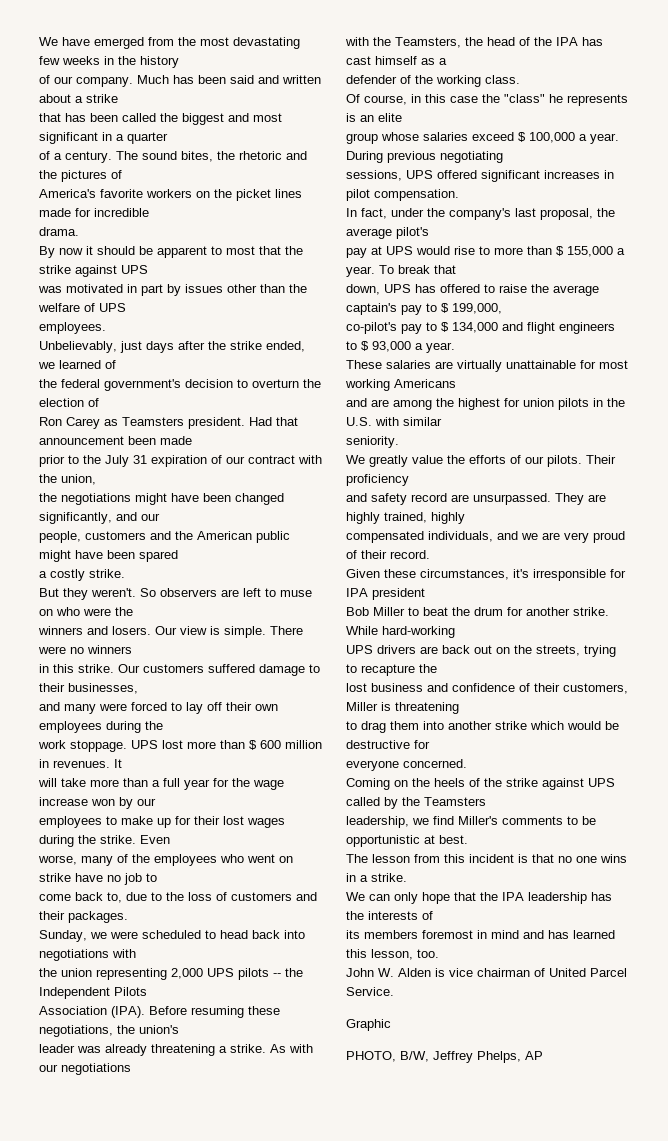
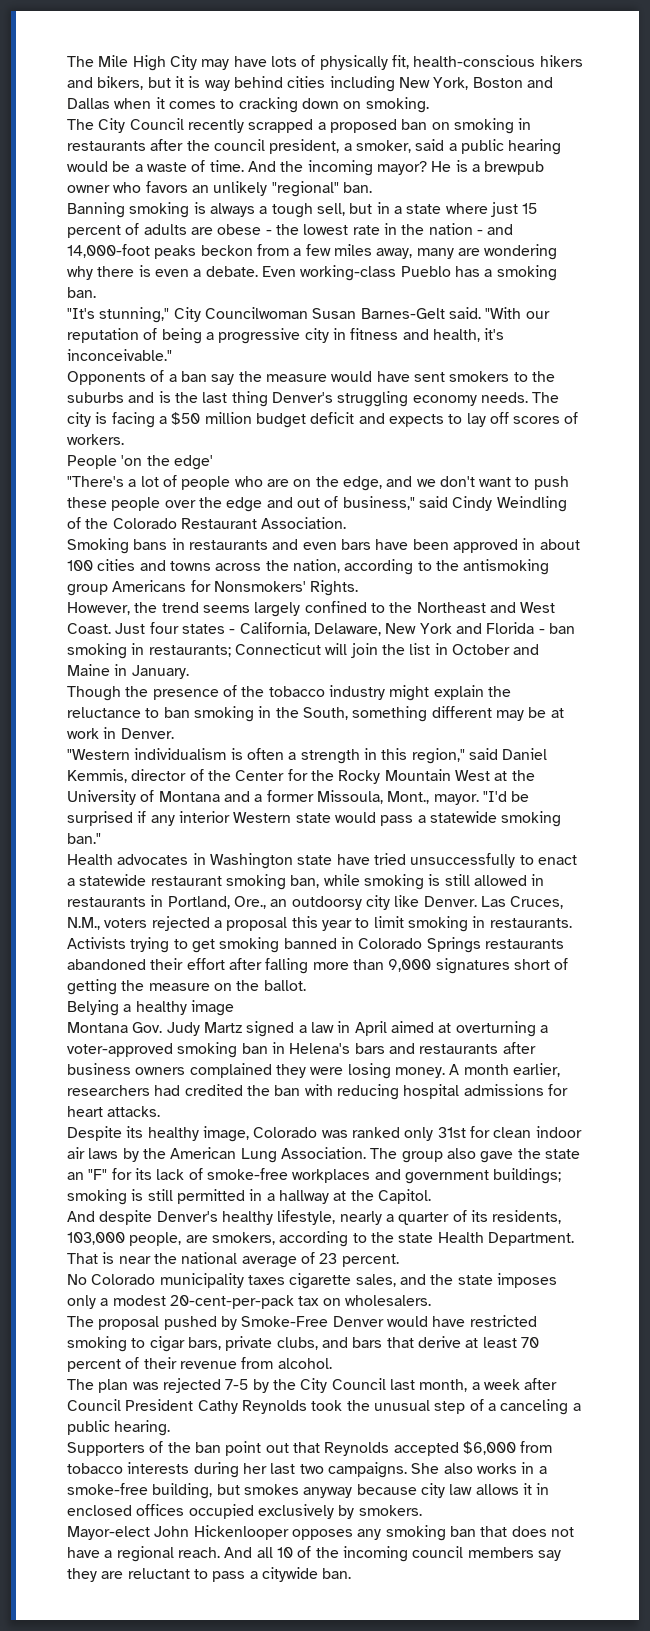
[39,37,300,49] [39,56,179,68] [39,75,321,87] [39,94,118,103] [39,113,282,125] [39,132,168,144] [39,151,307,163] [39,170,122,182] [39,189,302,201] [39,208,149,217] [39,227,79,236] [39,246,303,258] [39,265,148,277] [38,284,307,296] [38,303,126,312] [39,322,106,334] [39,341,305,353] [38,360,116,369] [39,379,321,391] [39,398,99,407] [39,417,298,429] [39,436,192,445] [39,455,322,467] [39,474,96,485] [39,493,284,505] [39,512,160,524] [39,531,290,543] [39,550,178,562] [39,569,125,581] [39,588,312,600] [39,607,133,616] [38,626,303,638] [38,645,132,654] [39,664,320,676] [39,683,138,694] [39,702,278,714] [39,721,163,733] [38,740,322,752] [39,759,122,768] [38,778,284,790] [39,797,156,809] [39,816,285,828] [39,835,170,847] [38,854,293,866] [39,873,157,885] [39,892,317,903] [39,911,128,923] [39,930,305,942] [39,949,136,961] [39,968,303,980] [39,987,147,999] [39,1006,280,1018] [39,1025,179,1037] [39,1044,313,1056] [39,1063,131,1075] [345,37,603,48] [346,56,447,65] [346,75,520,87] [346,94,628,106] [346,113,402,122] [346,132,619,144] [346,151,503,163] [346,170,614,182] [346,189,459,201] [346,208,615,220] [346,227,429,239] [346,246,625,258] [346,265,456,277] [346,284,599,296] [346,303,502,315] [346,322,615,334] [346,341,455,353] [346,360,628,372] [345,379,456,391] [346,398,625,410] [346,417,442,426] [346,436,399,448] [346,455,616,467] [346,474,409,486] [346,493,606,505] [346,512,465,524] [346,531,625,543] [346,550,430,559] [346,569,626,581] [346,588,425,600] [346,607,609,616] [346,626,455,638] [346,645,616,657] [346,664,437,676] [346,683,628,694] [346,702,459,714] [346,721,619,733] [346,740,430,749] [346,759,467,771] [346,778,615,790] [346,797,486,809] [346,816,596,828] [346,835,468,847] [346,854,627,863] [346,873,407,882] [346,892,612,904] [346,911,433,920] [346,930,615,939] [346,949,439,960] [346,968,627,977] [346,987,394,996] [346,1019,391,1031] [346,1051,543,1063] We have emerged from the most devastating few weeks in the history // of our company. Much has been said and written about a strike // that has been called the biggest and most significant in a quarter // of a century. The sound bites, the rhetoric and the pictures of // America's favorite workers on the picket lines made for incredible // drama. // By now it should be apparent to most that the strike against UPS // was motivated in part by issues other than the welfare of UPS // employees. // Unbelievably, just days after the strike ended, we learned of // the federal government's decision to overturn the election of // Ron Carey as Teamsters president. Had that announcement been made // prior to the July 31 expiration of our contract with the union, // the negotiations might have been changed significantly, and our // people, customers and the American public might have been spared // a costly strike. // But they weren't. So observers are left to muse on who were the // winners and losers. Our view is simple. There were no winners // in this strike. Our customers suffered damage to their businesses, // and many were forced to lay off their own employees during the // work stoppage. UPS lost more than $ 600 million in revenues. It // will take more than a full year for the wage increase won by our // employees to make up for their lost wages during the strike. Even // worse, many of the employees who went on strike have no job to // come back to, due to the loss of customers and their packages. // Sunday, we were scheduled to head back into negotiations with // the union representing 2,000 UPS pilots -- the Independent Pilots // Association (IPA). Before resuming these negotiations, the union's // leader was already threatening a strike. As with our negotiations // with the Teamsters, the head of the IPA has cast himself as a // defender of the working class. // Of course, in this case the "class" he represents is an elite // group whose salaries exceed $ 100,000 a year. During previous negotiating // sessions, UPS offered significant increases in pilot compensation. // In fact, under the company's last proposal, the average pilot's // pay at UPS would rise to more than $ 155,000 a year. To break that // down, UPS has offered to raise the average captain's pay to $ 199,000, // co-pilot's pay to $ 134,000 and flight engineers to $ 93,000 a year. // These salaries are virtually unattainable for most working Americans // and are among the highest for union pilots in the U.S. with similar // seniority. // We greatly value the efforts of our pilots. Their proficiency // and safety record are unsurpassed. They are highly trained, highly // compensated individuals, and we are very proud of their record. // Given these circumstances, it's irresponsible for IPA president // Bob Miller to beat the drum for another strike. While hard-working // UPS drivers are back out on the streets, trying to recapture the // lost business and confidence of their customers, Miller is threatening // to drag them into another strike which would be destructive for // everyone concerned. // Coming on the heels of the strike against UPS called by the Teamsters // leadership, we find Miller's comments to be opportunistic at best. // The lesson from this incident is that no one wins in a strike. // We can only hope that the IPA leadership has the interests of // its members foremost in mind and has learned this lesson, too. // John W. Alden is vice chairman of United Parcel Service. // Graphic // PHOTO, B/W, Jeffrey Phelps, AP -> [67,55,583,71] [67,76,553,92] [67,97,429,113] [67,118,532,134] [67,139,562,155] [67,160,545,176] [67,181,372,197] [67,202,538,218] [67,223,514,238] [67,244,558,260] [67,265,557,281] [67,287,96,298] [67,307,550,323] [67,328,505,344] [67,349,172,361] [67,370,555,385] [67,391,560,407] [67,412,579,428] [67,434,124,445] [67,455,213,470] [67,475,569,491] [67,496,567,512] [67,517,347,529] [67,538,580,554] [67,559,550,575] [67,580,359,596] [67,601,556,617] [67,622,575,636] [67,643,540,659] [67,664,189,679] [67,685,511,701] [67,706,564,722] [67,727,174,739] [67,748,548,764] [67,769,535,784] [67,790,530,805] [67,811,562,827] [67,833,101,844] [67,853,577,869] [67,874,545,890] [67,895,564,910] [67,916,572,932] [67,937,564,953] [67,958,569,974] [67,979,306,995] [67,1000,234,1016] [67,1021,548,1037] [67,1042,536,1058] [67,1063,560,1079] [67,1084,568,1100] [67,1106,161,1117] [67,1126,582,1142] [67,1147,580,1163] [67,1168,562,1184] [67,1189,431,1205] [67,1210,562,1225] [67,1231,574,1247] [67,1252,399,1268] [67,1273,557,1289] [67,1295,431,1309] [67,1315,537,1330] [67,1336,539,1352] [67,1357,332,1372] [67,1378,558,1393] [67,1399,581,1415] [67,1420,171,1436] [67,1441,553,1456] [67,1462,547,1478] [67,1483,550,1499] [67,1504,422,1519] [67,1525,574,1541] [67,1546,561,1562] [67,1567,352,1582] The Mile High City may have lots of physically fit, health-conscious hikers and bikers, but it is way behind cities including New York, Boston and Dallas when it comes to cracking down on smoking. // The City Council recently scrapped a proposed ban on smoking in restaurants after the council president, a smoker, said a public hearing would be a waste of time. And the incoming mayor? He is a brewpub owner who favors an unlikely "regional" ban. // Banning smoking is always a tough sell, but in a state where just 15 percent of adults are obese - the lowest rate in the nation - and 14,000-foot peaks beckon from a few miles away, many are wondering why there is even a debate. Even working-class Pueblo has a smoking ban. // "It's stunning," City Councilwoman Susan Barnes-Gelt said. "With our reputation of being a progressive city in fitness and health, it's inconceivable." // Opponents of a ban say the measure would have sent smokers to the suburbs and is the last thing Denver's struggling economy needs. The city is facing a $50 million budget deficit and expects to lay off scores of workers. // People 'on the edge' // "There's a lot of people who are on the edge, and we don't want to push these people over the edge and out of business," said Cindy Weindling of the Colorado Restaurant Association. // Smoking bans in restaurants and even bars have been approved in about 100 cities and towns across the nation, according to the antismoking group Americans for Nonsmokers' Rights. // However, the trend seems largely confined to the Northeast and West Coast. Just four states - California, Delaware, New York and Florida - ban smoking in restaurants; Connecticut will join the list in October and Maine in January. // Though the presence of the tobacco industry might explain the reluctance to ban smoking in the South, something different may be at work in Denver. // "Western individualism is often a strength in this region," said Daniel Kemmis, director of the Center for the Rocky Mountain West at the University of Montana and a former Missoula, Mont., mayor. "I'd be surprised if any interior Western state would pass a statewide smoking ban." // Health advocates in Washington state have tried unsuccessfully to enact a statewide restaurant smoking ban, while smoking is still allowed in restaurants in Portland, Ore., an outdoorsy city like Denver. Las Cruces, N.M., voters rejected a proposal this year to limit smoking in restaurants. Activists trying to get smoking banned in Colorado Springs restaurants abandoned their effort after falling more than 9,000 signatures short of getting the measure on the ballot. // Belying a healthy image // Montana Gov. Judy Martz signed a law in April aimed at overturning a voter-approved smoking ban in Helena's bars and restaurants after business owners complained they were losing money. A month earlier, researchers had credited the ban with reducing hospital admissions for heart attacks. // Despite its healthy image, Colorado was ranked only 31st for clean indoor air laws by the American Lung Association. The group also gave the state an "F" for its lack of smoke-free workplaces and government buildings; smoking is still permitted in a hallway at the Capitol. // And despite Denver's healthy lifestyle, nearly a quarter of its residents, 103,000 people, are smokers, according to the state Health Department. That is near the national average of 23 percent. // No Colorado municipality taxes cigarette sales, and the state imposes only a modest 20-cent-per-pack tax on wholesalers. // The proposal pushed by Smoke-Free Denver would have restricted smoking to cigar bars, private clubs, and bars that derive at least 70 percent of their revenue from alcohol. // The plan was rejected 7-5 by the City Council last month, a week after Council President Cathy Reynolds took the unusual step of a canceling a public hearing. // Supporters of the ban point out that Reynolds accepted $6,000 from tobacco interests during her last two campaigns. She also works in a smoke-free building, but smokes anyway because city law allows it in enclosed offices occupied exclusively by smokers. // Mayor-elect John Hickenlooper opposes any smoking ban that does not have a regional reach. And all 10 of the incoming council members say they are reluctant to pass a citywide ban.

